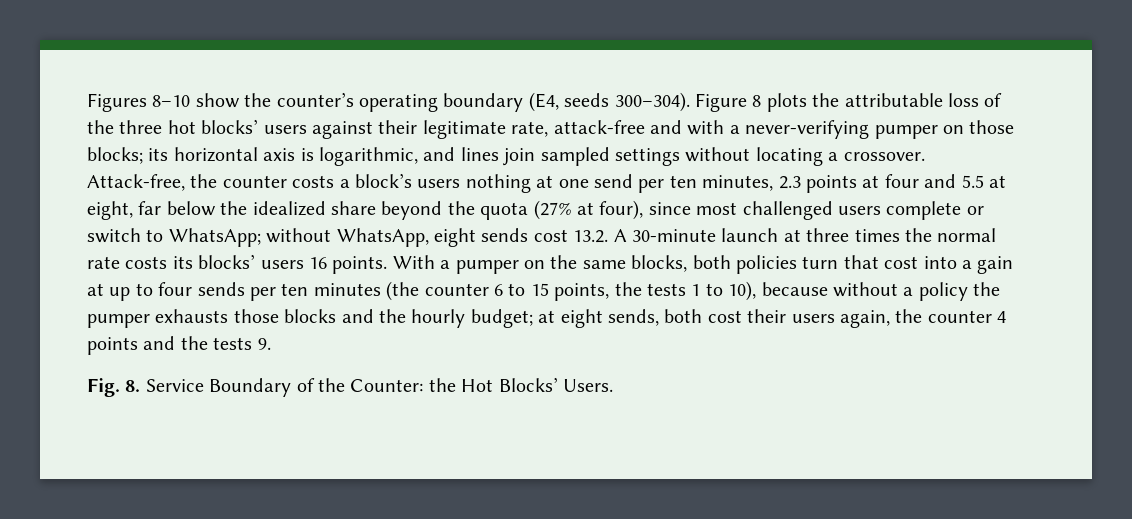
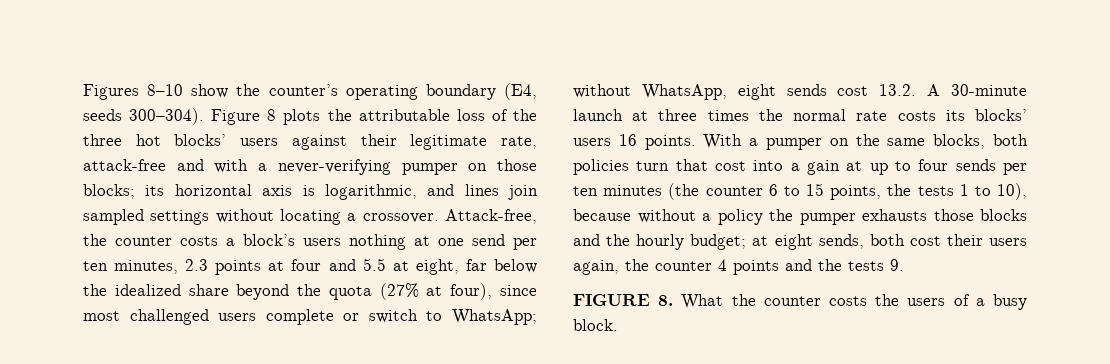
[87,377,613,397] Fig. 8. Service Boundary of the Counter: the Hot Blocks’ Users. -> [573,294,1027,310] [573,319,618,331] FIGURE 8. What the counter costs the users of a busy block.

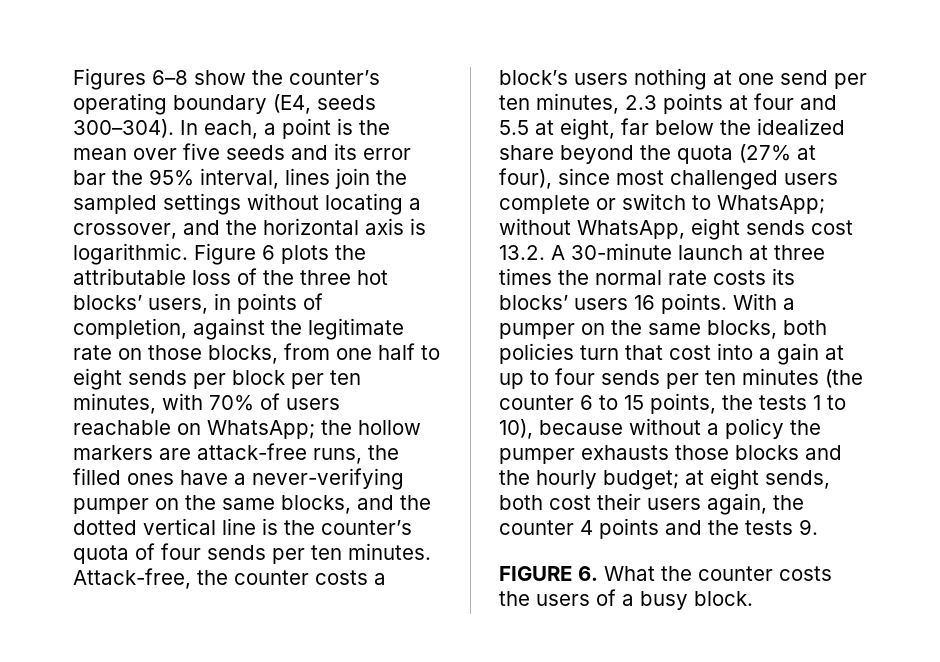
[147,84,184,96] 8–10 -> [152,70,188,85] 6–8
[211,109,277,125] Figure 8 -> [180,118,390,139] [73,143,411,160] [73,168,407,189] [73,193,421,215] [73,218,426,239] [73,243,275,265] In each, a point is the mean over five seeds and its error bar the 95% interval, lines join the sampled settings without locating a crossover, and the horizontal axis is logarithmic. Figure 6
[240,134,537,150] [83,159,537,175] [83,184,538,200] [83,209,439,225] users against their legitimate rate, attack-free and with a never-verifying pumper on those blocks; its horizontal axis is logarithmic, and lines join sampled settings without locating a crossover. -> [148,293,323,314] [73,318,404,340] [73,343,440,364] [73,368,361,390] [73,393,340,414] [73,420,421,439] [73,443,399,464] [73,468,404,490] [73,495,431,514] [73,518,412,535] [73,543,431,564] users, in points of completion, against the legitimate rate on those blocks, from one half to eight sends per block per ten minutes, with 70% of users reachable on WhatsApp; the hollow markers are attack-free runs, the filled ones have a never-verifying pumper on the same blocks, and the dotted vertical line is the counter’s quota of four sends per ten minutes.
[658,295,674,306] 8. -> [578,566,598,581] 6.

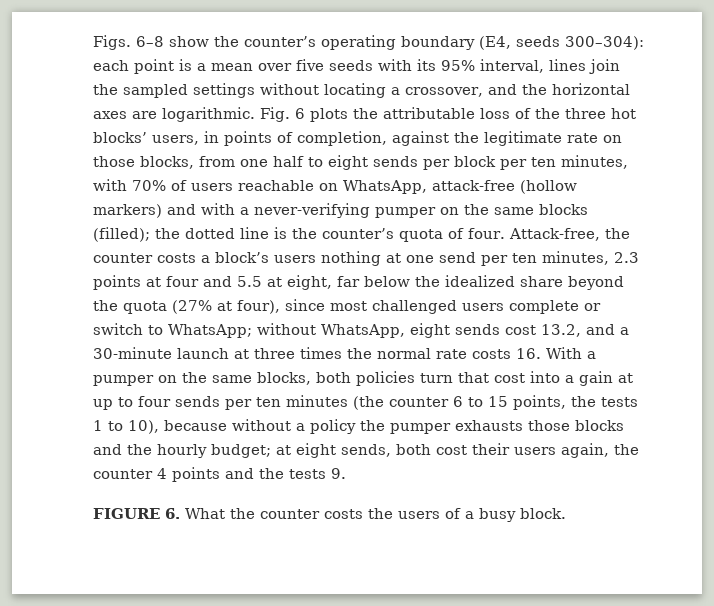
[73,68,146,90] Figures -> [93,35,131,50] Figs.
[73,119,276,139] 300–304). In each, a -> [565,36,644,50] [93,60,129,71] 300–304): each
[359,120,390,135] the -> [197,63,206,71] a
[291,143,411,160] [73,170,143,185] and its error bar the -> [378,59,436,71] with its
[365,218,426,235] [73,243,256,265] axis is logarithmic. Figure -> [93,107,290,122] axes are logarithmic. Fig.
[207,420,421,439] [73,443,399,464] [73,468,228,485] WhatsApp; the hollow markers are attack-free runs, the filled ones have -> [343,180,577,194] [93,203,235,218] WhatsApp, attack-free (hollow markers) and with
[281,495,394,514] blocks, and -> [539,204,588,215] [93,227,150,242] blocks (filled);
[143,518,216,535] vertical -> (235, 233) none
[161,543,431,564] four sends per ten minutes. -> [468,228,505,239] four.
[499,245,565,260] 13.2. A -> [541,324,629,337] 13.2, and a
[772,268,795,285] [499,293,727,314] its blocks’ users 16 points. -> [516,348,541,359] 16.

